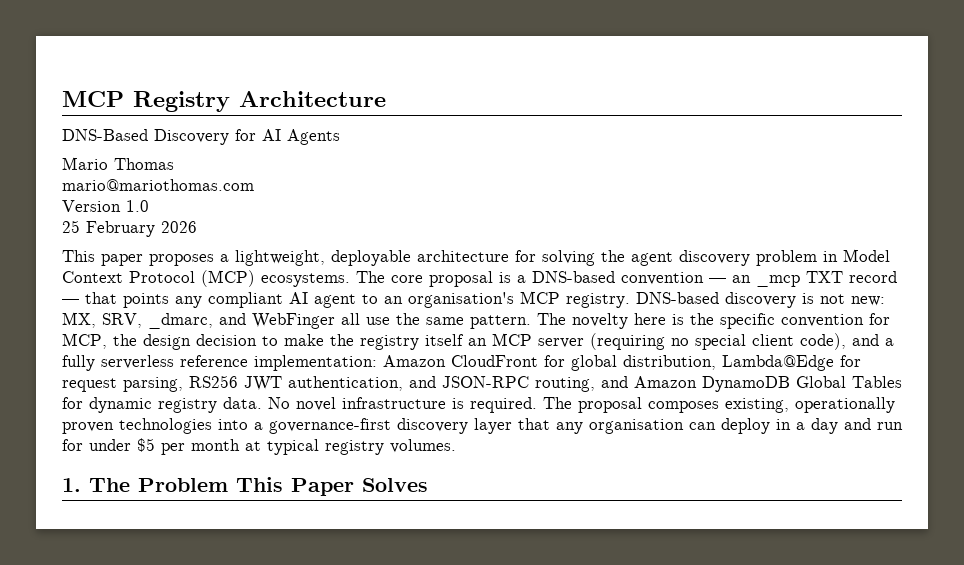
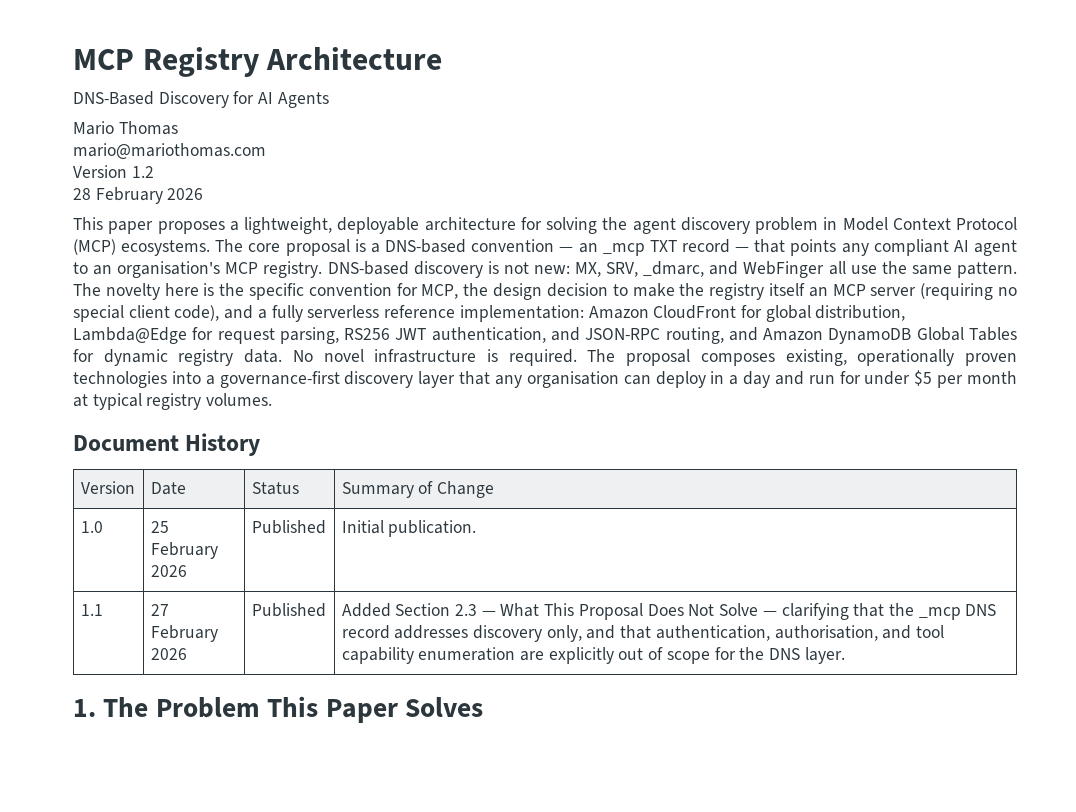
[126,200,149,212] [62,220,80,233] 1.0 // 25 -> [131,166,154,178] [73,188,91,200] 1.2 // 28
(456, 446) none -> [73,433,261,456] [80,481,135,494] [150,482,186,495] [251,482,299,495] [341,481,495,498] [80,521,103,533] [150,521,169,533] [150,542,218,559] [150,565,187,577] [251,520,326,534] [341,520,477,537] [80,604,103,616] [150,604,169,616] [150,625,218,642] [150,648,187,660] [251,603,326,617] [341,603,997,620] [341,625,945,642] [341,647,845,664] // Document History // Version | Date | Status | Summary of Change // 1.0 | 25 February 2026 | Published | Initial publication. // 1.1 | 27 February 2026 | Published | Added Section 2.3 — What This Proposal Does Not Solve — clarifying that the _mcp DNS record addresses discovery only, and that authentication, authorisation, and tool capability enumeration are explicitly out of scope for the DNS layer.

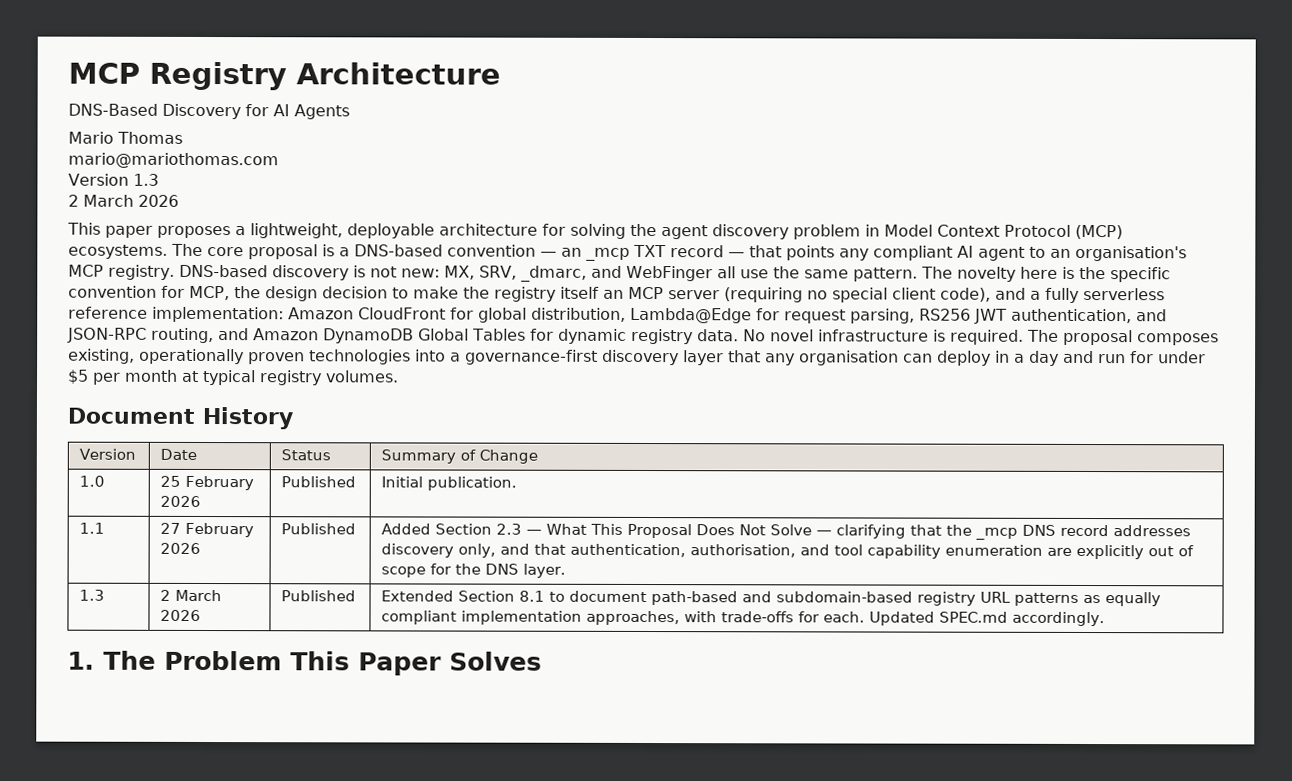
[131,166,154,178] [73,187,163,204] 1.2 // 28 February -> [132,173,159,186] [68,194,134,207] 1.3 // 2 March
(845, 655) none -> [79,589,106,601] [160,589,223,602] [160,609,202,621] [281,590,357,602] [381,590,1162,607] [381,610,1106,627] // 1.3 | 2 March 2026 | Published | Extended Section 8.1 to document path-based and subdomain-based registry URL patterns as equally compliant implementation approaches, with trade-offs for each. Updated SPEC.md accordingly.

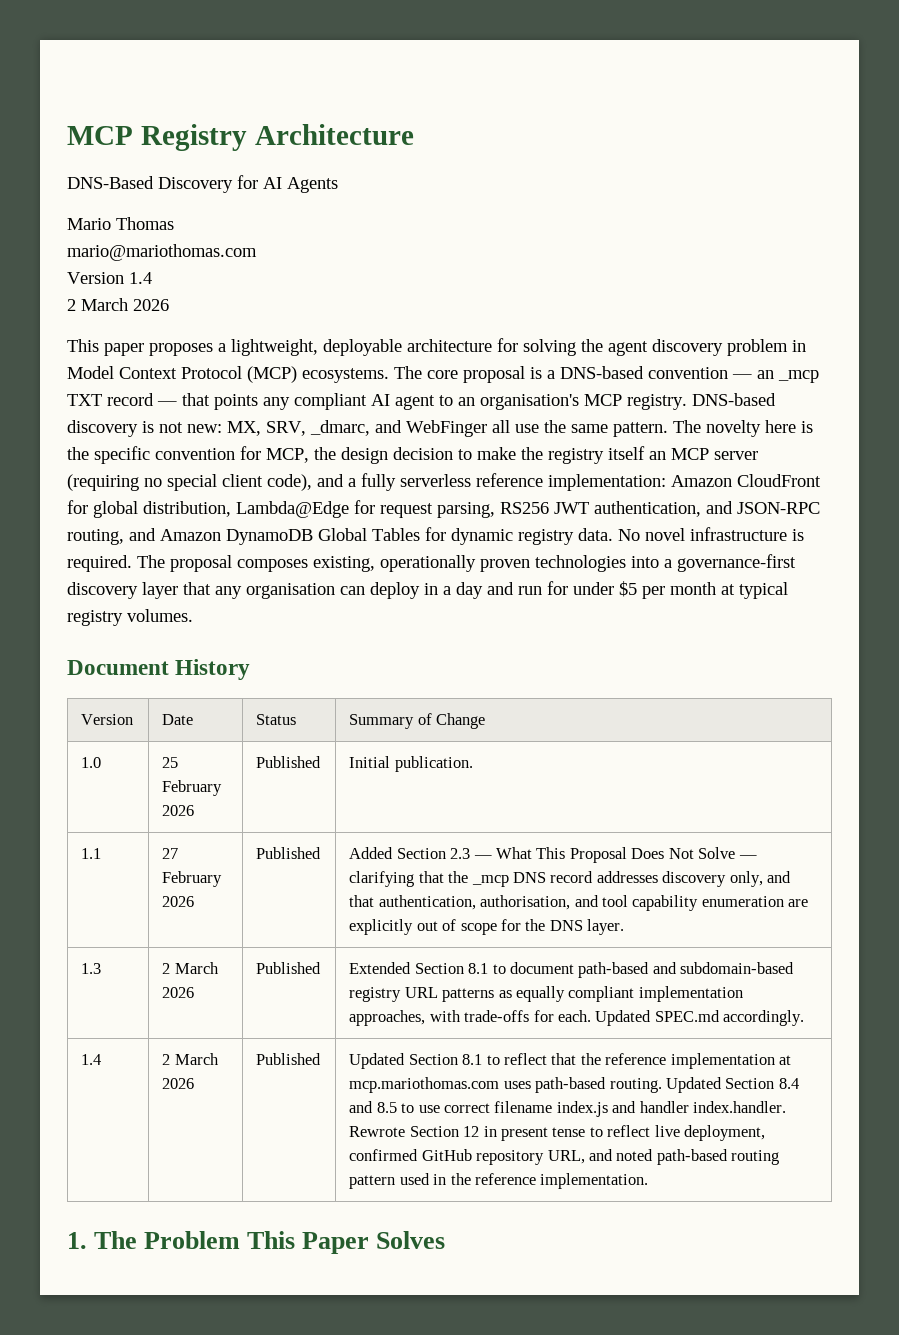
[132,173,159,186] 1.3 -> [129,272,152,284] 1.4
(1106, 619) none -> [81,1054,102,1065] [162,1053,219,1065] [162,1078,195,1089] [256,1053,322,1065] [349,1053,792,1069] [349,1077,799,1093] [349,1101,787,1117] [349,1125,766,1141] [349,1149,780,1165] [349,1173,649,1189] // 1.4 | 2 March 2026 | Published | Updated Section 8.1 to reflect that the reference implementation at mcp.mariothomas.com uses path-based routing. Updated Section 8.4 and 8.5 to use correct filename index.js and handler index.handler. Rewrote Section 12 in present tense to reflect live deployment, confirmed GitHub repository URL, and noted path-based routing pattern used in the reference implementation.

